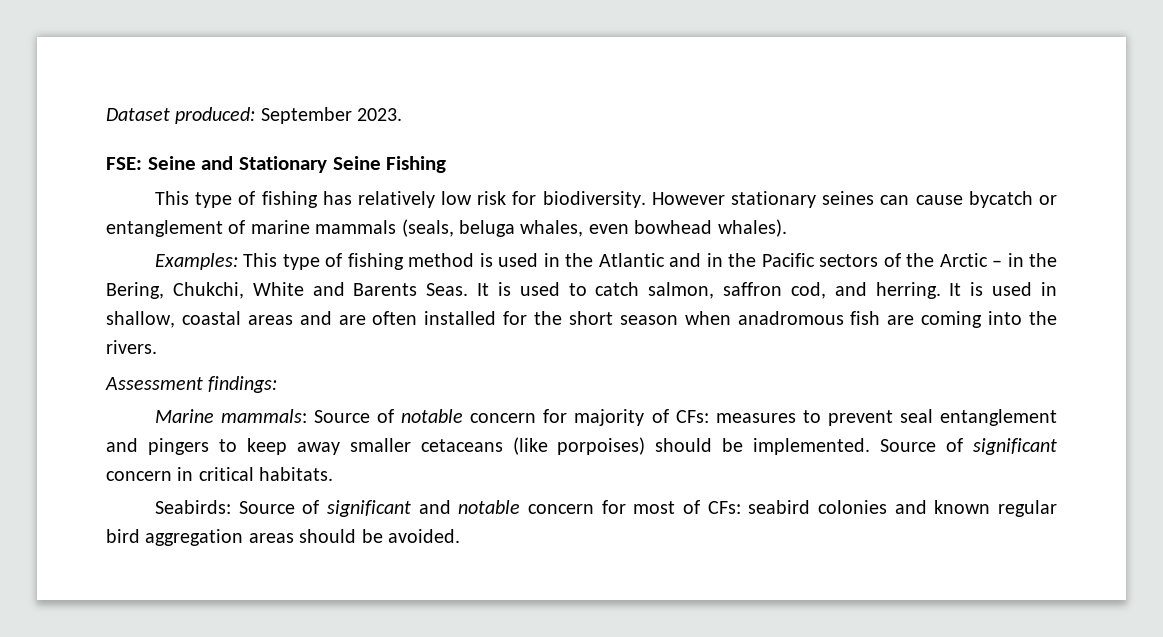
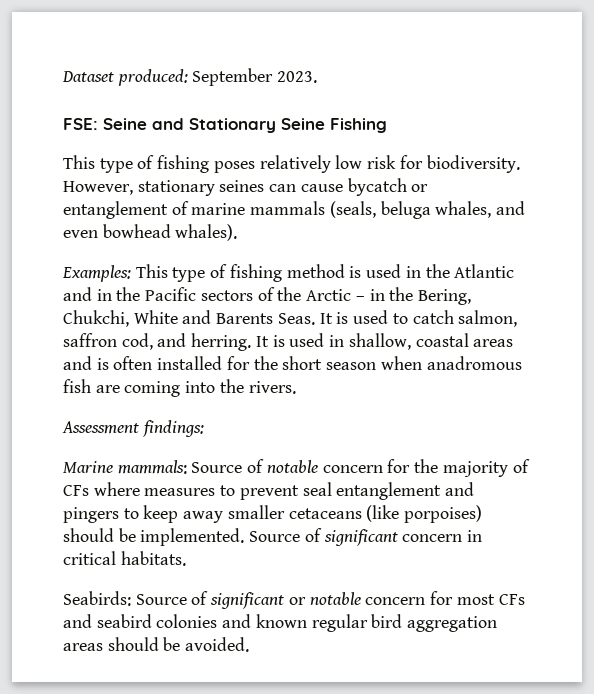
[322,191,352,205] has -> [213,161,255,173] poses
[651,192,725,205] However -> [63,181,133,195] However,
(584, 228) none -> [496,201,526,215] and
[338,315,366,325] are -> [96,358,109,370] is
(568, 416) none -> [414,459,439,473] the
[675,410,709,423] CFs: -> [63,482,140,496] CFs where
[418,500,451,514] and -> [288,597,306,605] or
[682,500,741,514] of CFs: -> [498,594,525,605] [63,614,92,628] CFs and

